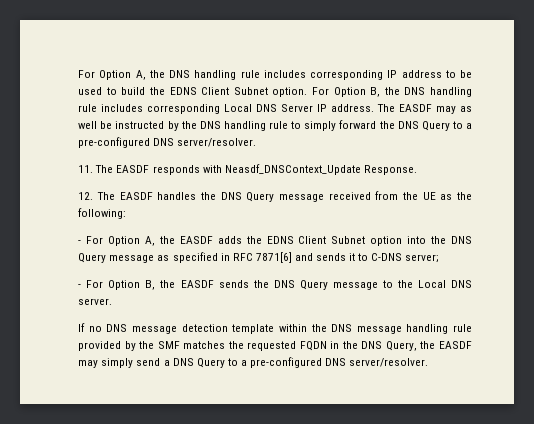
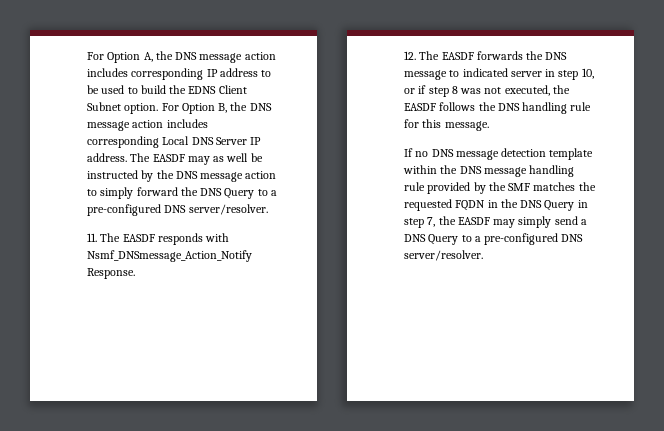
[194,70,260,80] handling rule -> [199,52,276,63] message action
[430,87,473,97] [78,104,98,112] handling rule -> [87,120,164,131] message action
[223,121,289,131] handling rule -> [200,171,277,182] message action
[224,164,361,175] Neasdf_DNSContext_Update -> [87,250,253,262] Nsmf_DNSmessage_Action_Notify
[157,191,472,202] [78,208,127,219] [78,236,472,246] [78,252,440,263] [78,280,473,290] [78,298,113,305] handles the DNS Query message received from the UE as the following: // - For Option A, the EASDF adds the EDNS Client Subnet option into the DNS Query message as specified in RFC 7871[6] and sends it to C-DNS server; // - For Option B, the EASDF sends the DNS Query message to the Local DNS server. -> [476,51,568,60] [404,68,594,80] [404,85,570,97] [404,102,592,114] [404,119,489,131] forwards the DNS message to indicated server in step 10, or if step 8 was not executed, the EASDF follows the DNS handling rule for this message.
[385,341,417,351] Query, -> [544,200,588,211] [404,217,436,228] Query in step 7,

